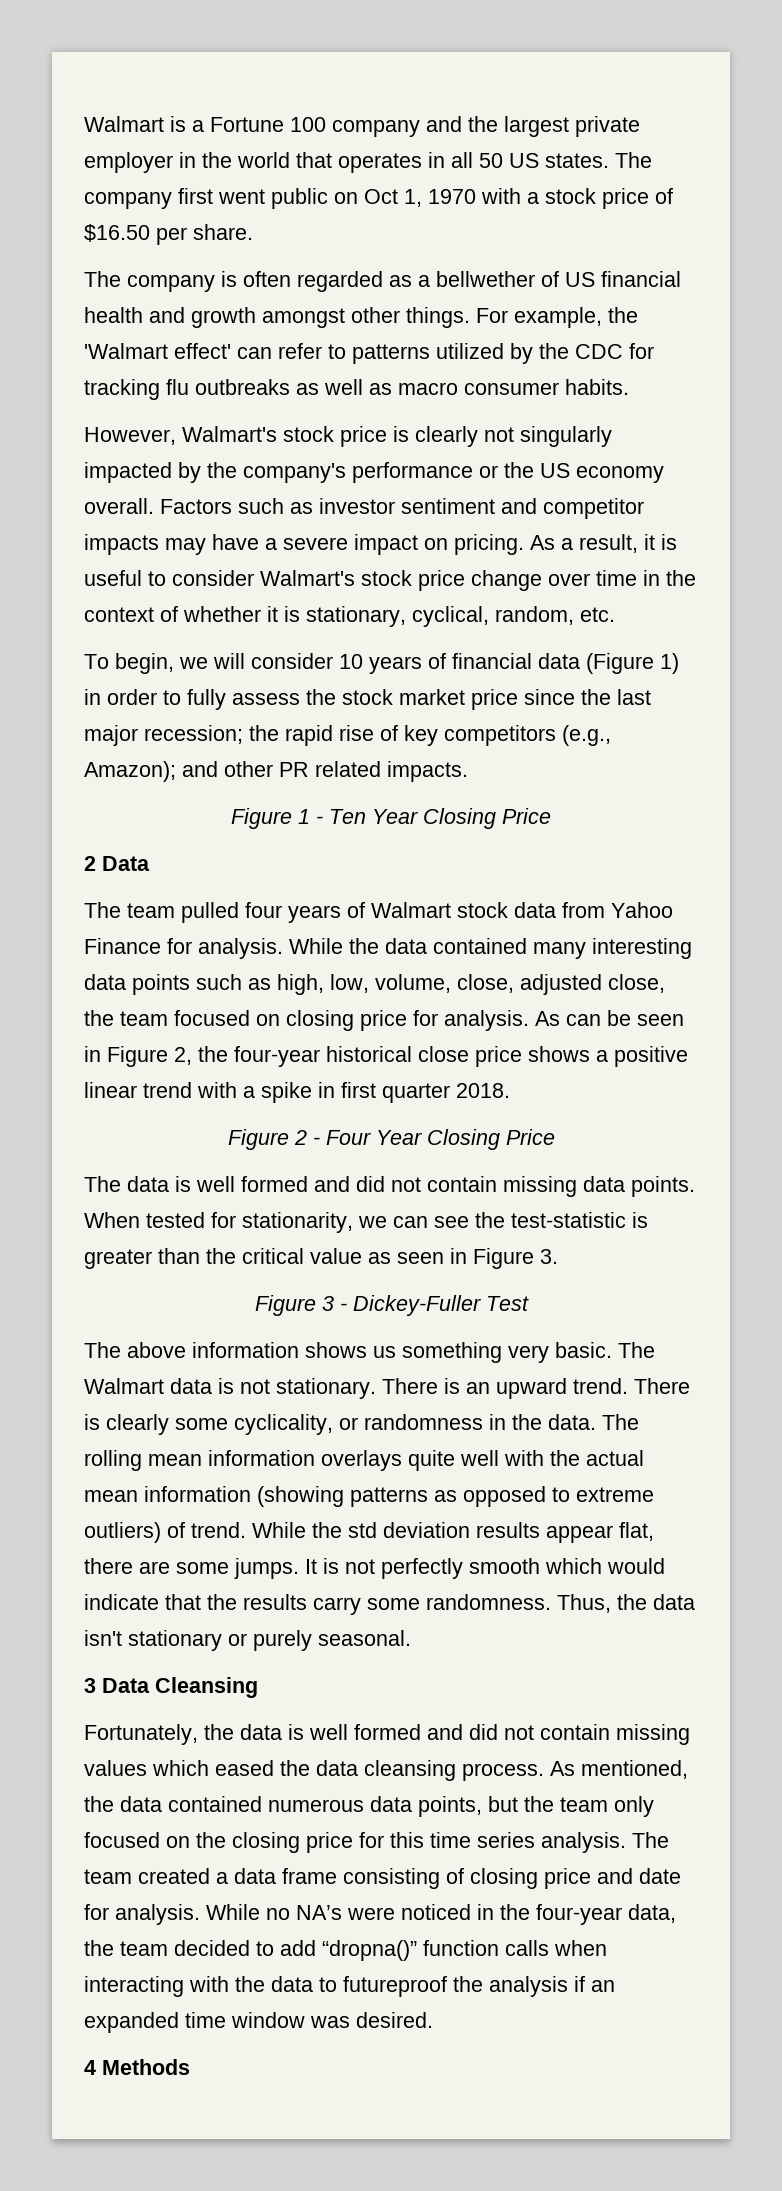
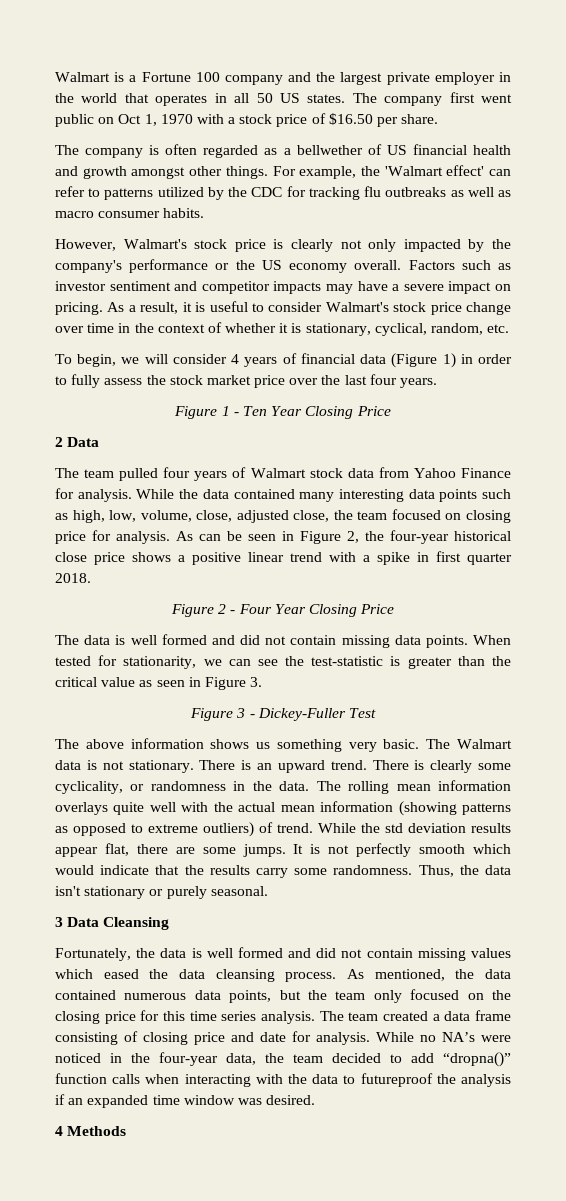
[520,426,612,447] singularly -> [368,239,397,252] only
[339,654,363,669] 10 -> [231,354,240,364] 4
[524,689,575,705] since -> [289,378,319,385] over
[84,725,611,746] [84,761,468,782] major recession; the rapid rise of key competitors (e.g., Amazon); and other PR related impacts. -> [369,374,438,388] four years.

